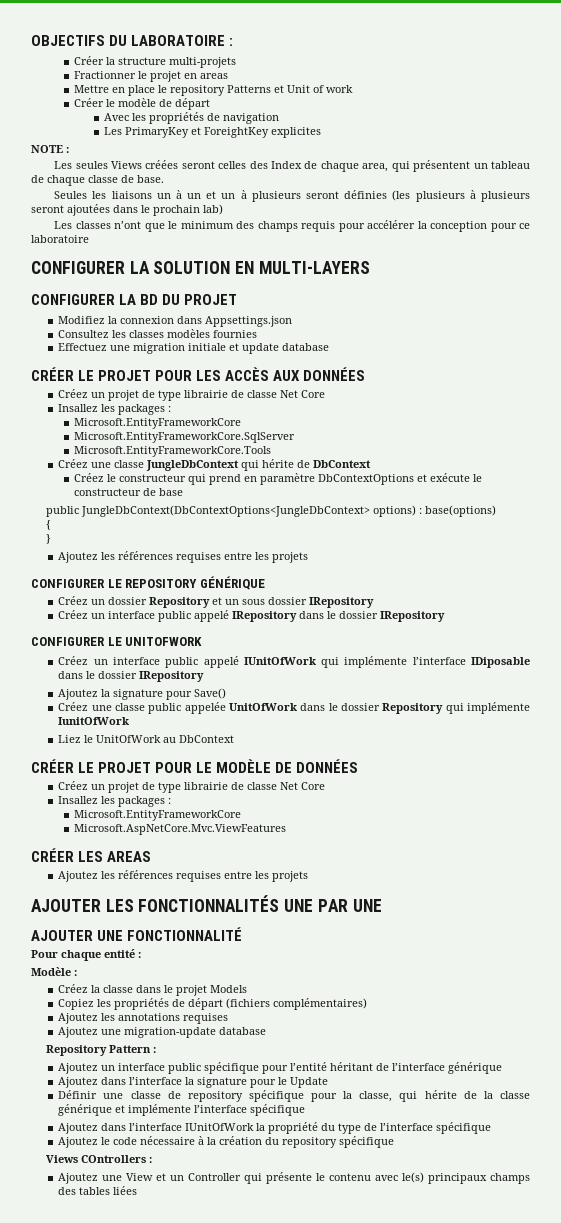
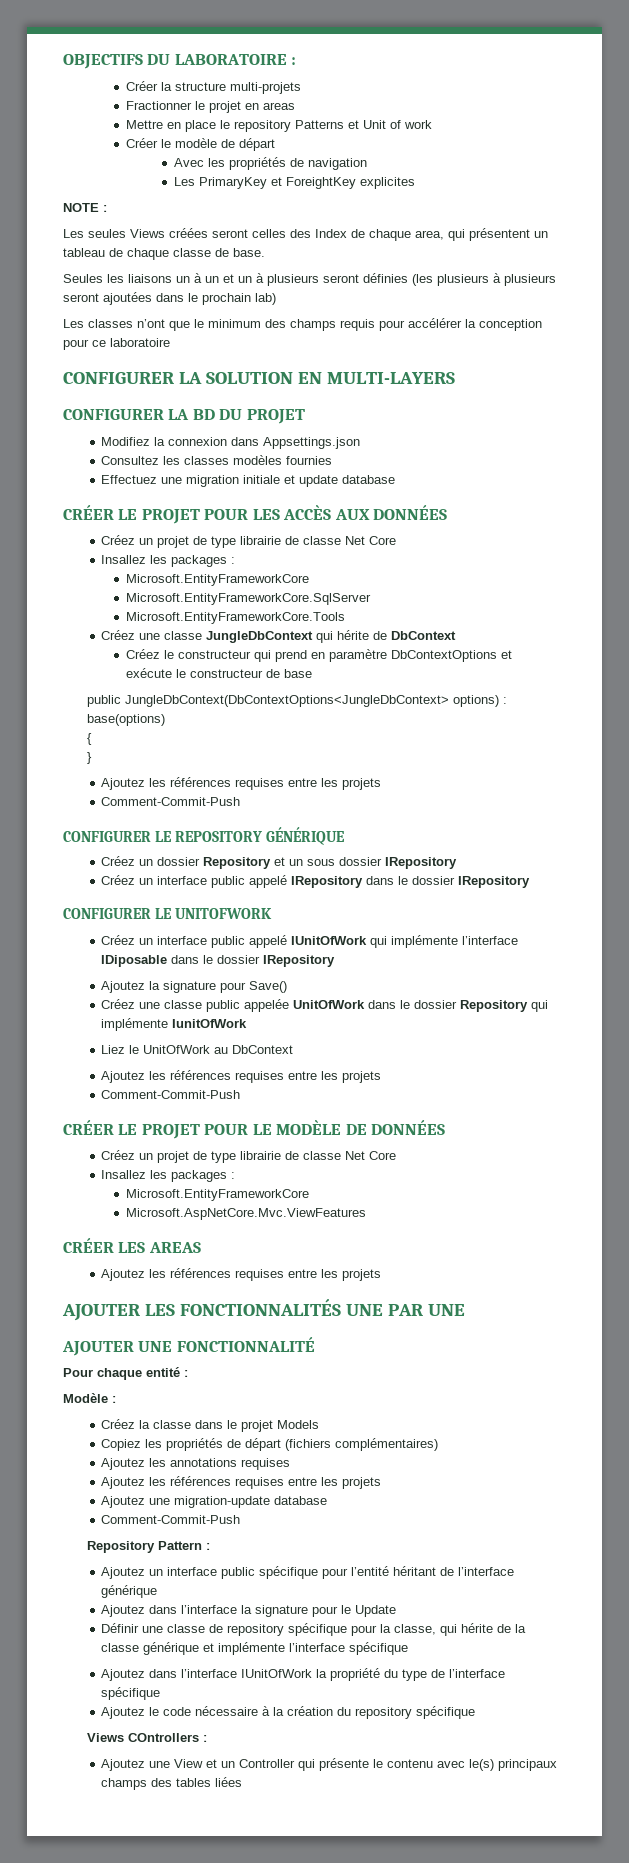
(309, 557) none -> [101,797,241,806] // Comment-Commit-Push
(235, 739) none -> [101,1070,382,1083] [101,1090,241,1099] // Ajoutez les références requises entre les projets // Comment-Commit-Push
(229, 1018) none -> [101,1476,382,1489] // Ajoutez les références requises entre les projets
(267, 1031) none -> [101,1515,241,1524] // Comment-Commit-Push

